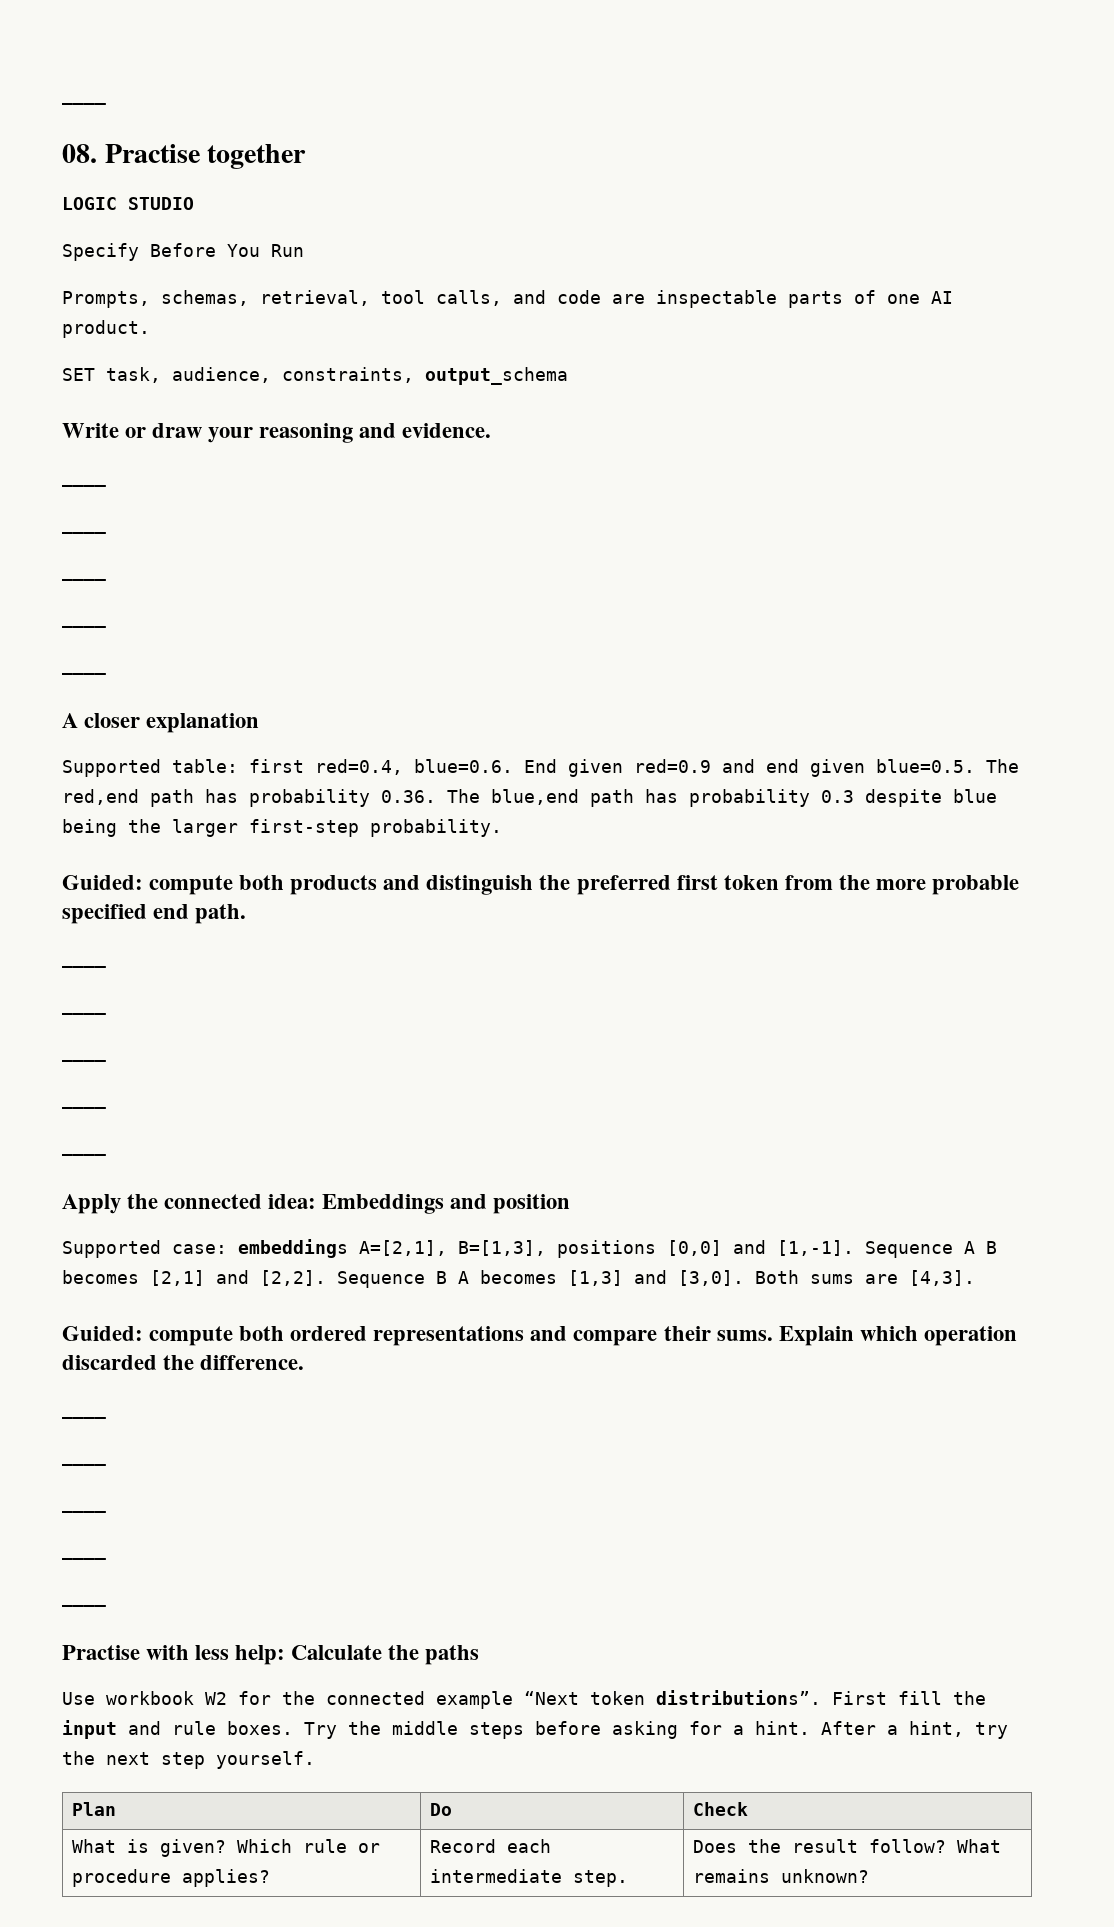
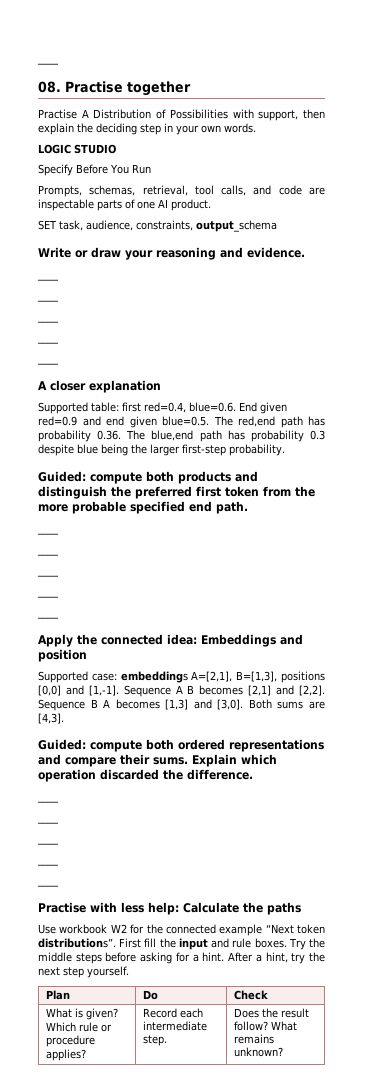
(307, 156) none -> [38,109,326,121] [38,123,256,135] // Practise A Distribution of Possibilities with support, then explain the deciding step in your own words.

